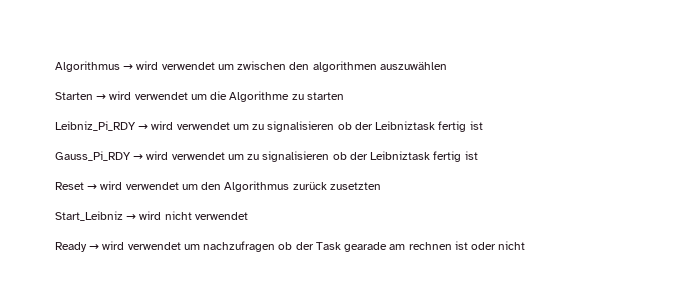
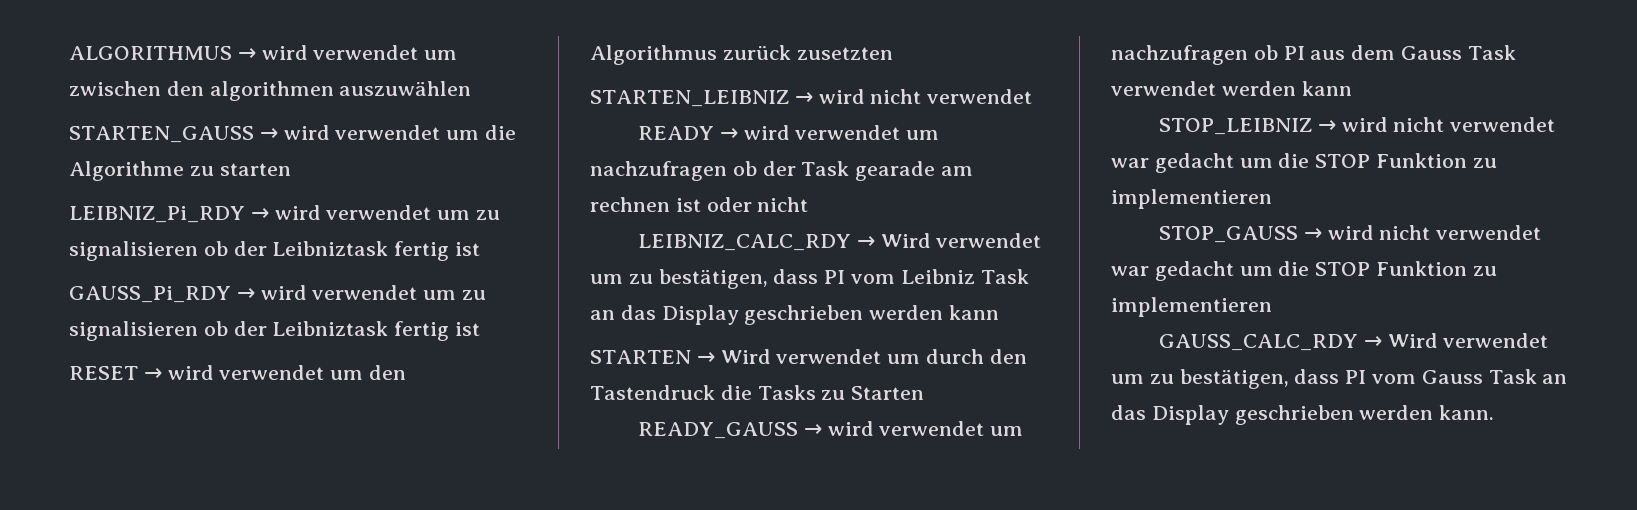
[55,61,120,72] Algorithmus -> [69,46,232,60] ALGORITHMUS
[55,92,93,100] Starten -> [69,126,254,143] STARTEN_GAUSS
[55,121,136,131] Leibniz_Pi_RDY -> [69,206,245,223] LEIBNIZ_Pi_RDY
[55,151,131,161] Gauss_Pi_RDY -> [69,286,231,303] GAUSS_Pi_RDY
[55,182,84,190] Reset -> [69,366,138,380] RESET
[55,211,123,221] Start_Leibniz -> [590,90,789,107] STARTEN_LEIBNIZ
[55,242,87,252] Ready -> [638,126,715,140] READY
(526, 245) none -> [638,233,1042,251] [590,269,1029,289] [590,305,1000,325] [590,349,1027,364] [590,385,925,400] [638,421,1024,439] [1111,45,1516,65] [1111,81,1352,96] [1159,117,1556,135] [1111,153,1497,173] [1111,189,1272,209] [1159,225,1542,243] [1111,261,1497,281] [1111,297,1272,317] [1159,333,1549,351] [1111,369,1568,389] [1111,405,1495,425] // LEIBNIZ_CALC_RDY → Wird verwendet um zu bestätigen, dass PI vom Leibniz Task an das Display geschrieben werden kann // STARTEN → Wird verwendet um durch den Tastendruck die Tasks zu Starten // READY_GAUSS → wird verwendet um nachzufragen ob PI aus dem Gauss Task verwendet werden kann // STOP_LEIBNIZ → wird nicht verwendet war gedacht um die STOP Funktion zu implementieren // STOP_GAUSS → wird nicht verwendet war gedacht um die STOP Funktion zu implementieren // GAUSS_CALC_RDY → Wird verwendet um zu bestätigen, dass PI vom Gauss Task an das Display geschrieben werden kann.

